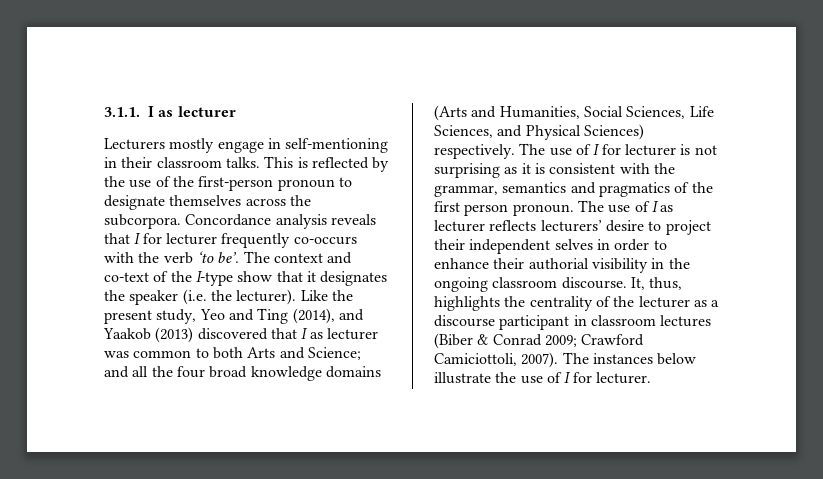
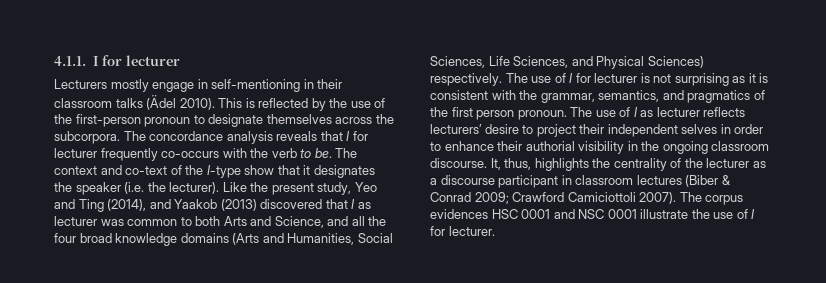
[104,106,174,117] 3.1.1. I as -> [54,55,123,66] 4.1.1. I for
[225,157,260,168] talks. -> [115,95,215,110] talks (Ädel 2010).
[185,214,272,226] Concordance -> [123,131,224,141] The concordance
[196,251,240,263] ‘to be’. -> [300,148,332,158] to be.
[307,347,361,360] Science; -> [274,216,324,228] Science,
[502,182,567,193] semantics -> [598,90,660,102] semantics,
[434,353,517,366] Camiciottoli, -> [567,192,636,202] Camiciottoli
[592,353,697,365] instances below -> [705,195,744,205] [430,209,637,219] corpus evidences HSC 0001 and NSC 0001

